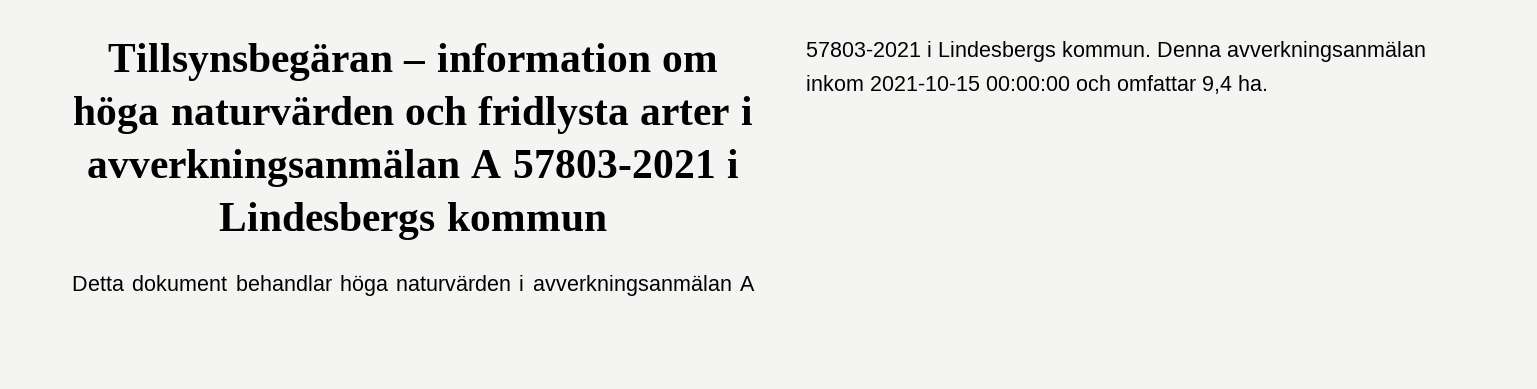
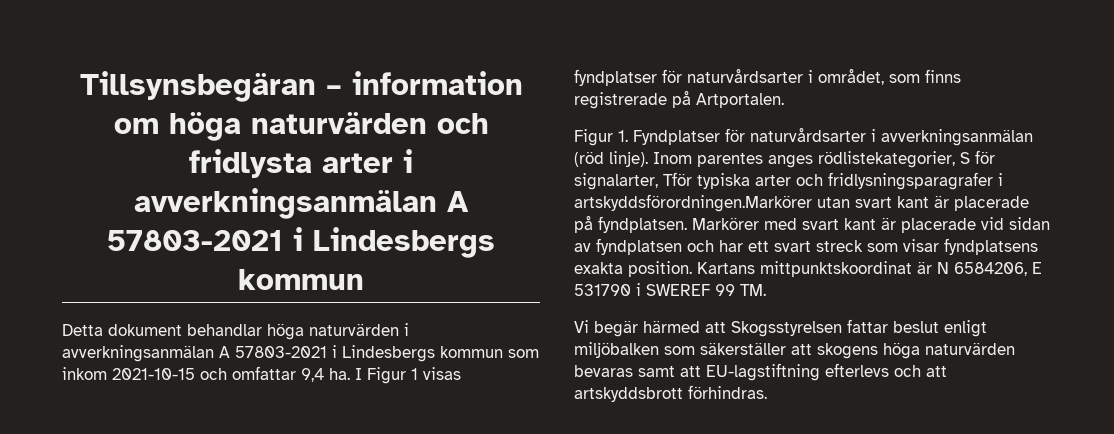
[1062,41,1426,62] kommun. Denna avverkningsanmälan -> [440,346,539,358] kommun som
[986,76,1070,91] 00:00:00 -> (195, 374) none
(1268, 83) none -> [355,367,461,384] [574,68,961,86] [574,90,784,109] [574,127,1033,146] [574,150,995,168] [574,172,1003,190] [574,194,1029,212] [574,215,1050,233] [574,238,1038,255] [574,261,1042,277] [574,283,766,296] [574,319,987,337] [574,342,1015,359] [574,363,947,381] [574,385,767,402] I Figur 1 visas fyndplatser för naturvårdsarter i området, som finns registrerade på Artportalen. // Figur 1. Fyndplatser för naturvårdsarter i avverkningsanmälan (röd linje). Inom parentes anges rödlistekategorier, S för signalarter, Tför typiska arter och fridlysningsparagrafer i artskyddsförordningen.Markörer utan svart kant är placerade på fyndplatsen. Markörer med svart kant är placerade vid sidan av fyndplatsen och har ett svart streck som visar fyndplatsens exakta position. Kartans mittpunktskoordinat är N 6584206, E 531790 i SWEREF 99 TM. // Vi begär härmed att Skogsstyrelsen fattar beslut enligt miljöbalken som säkerställer att skogens höga naturvärden bevaras samt att EU-lagstiftning efterlevs och att artskyddsbrott förhindras.

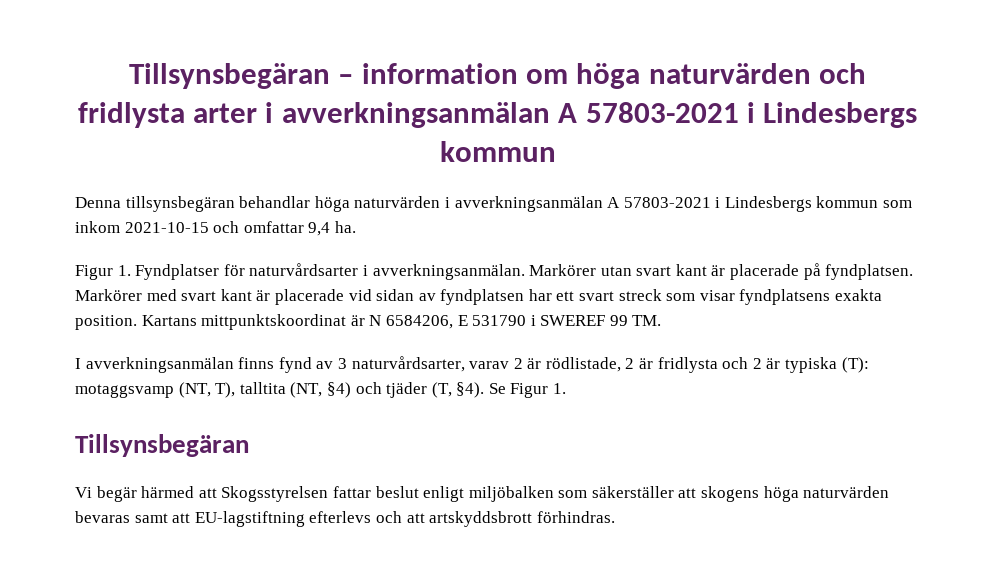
[62,324,182,336] Detta dokument -> [75,196,235,212] Denna tillsynsbegäran
[355,367,461,384] [574,68,961,86] [574,90,784,109] I Figur 1 visas fyndplatser för naturvårdsarter i området, som finns registrerade på Artportalen. -> (356, 227) none
[881,129,1033,146] [574,150,995,168] [574,172,1003,190] [574,194,812,212] avverkningsanmälan (röd linje). Inom parentes anges rödlistekategorier, S för signalarter, Tför typiska arter och fridlysningsparagrafer i artskyddsförordningen.Markörer -> [372,264,597,280] avverkningsanmälan. Markörer
[687,240,714,252] och -> (525, 297) none
(766, 290) none -> [75,356,869,373] [75,382,567,398] [75,434,249,457] // I avverkningsanmälan finns fynd av 3 naturvårdsarter, varav 2 är rödlistade, 2 är fridlysta och 2 är typiska (T): motaggsvamp (NT, T), talltita (NT, §4) och tjäder (T, §4). Se Figur 1. // Tillsynsbegäran

